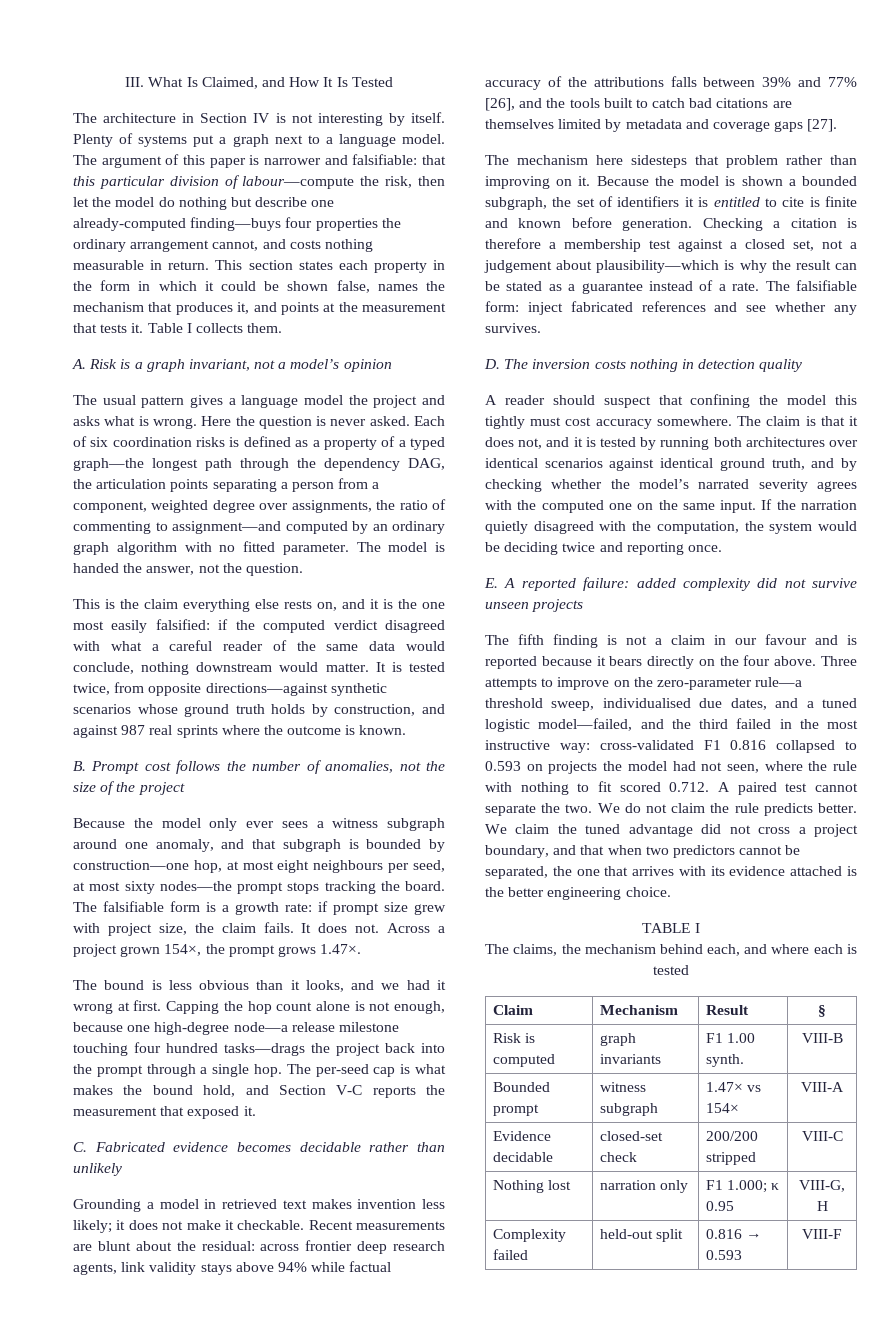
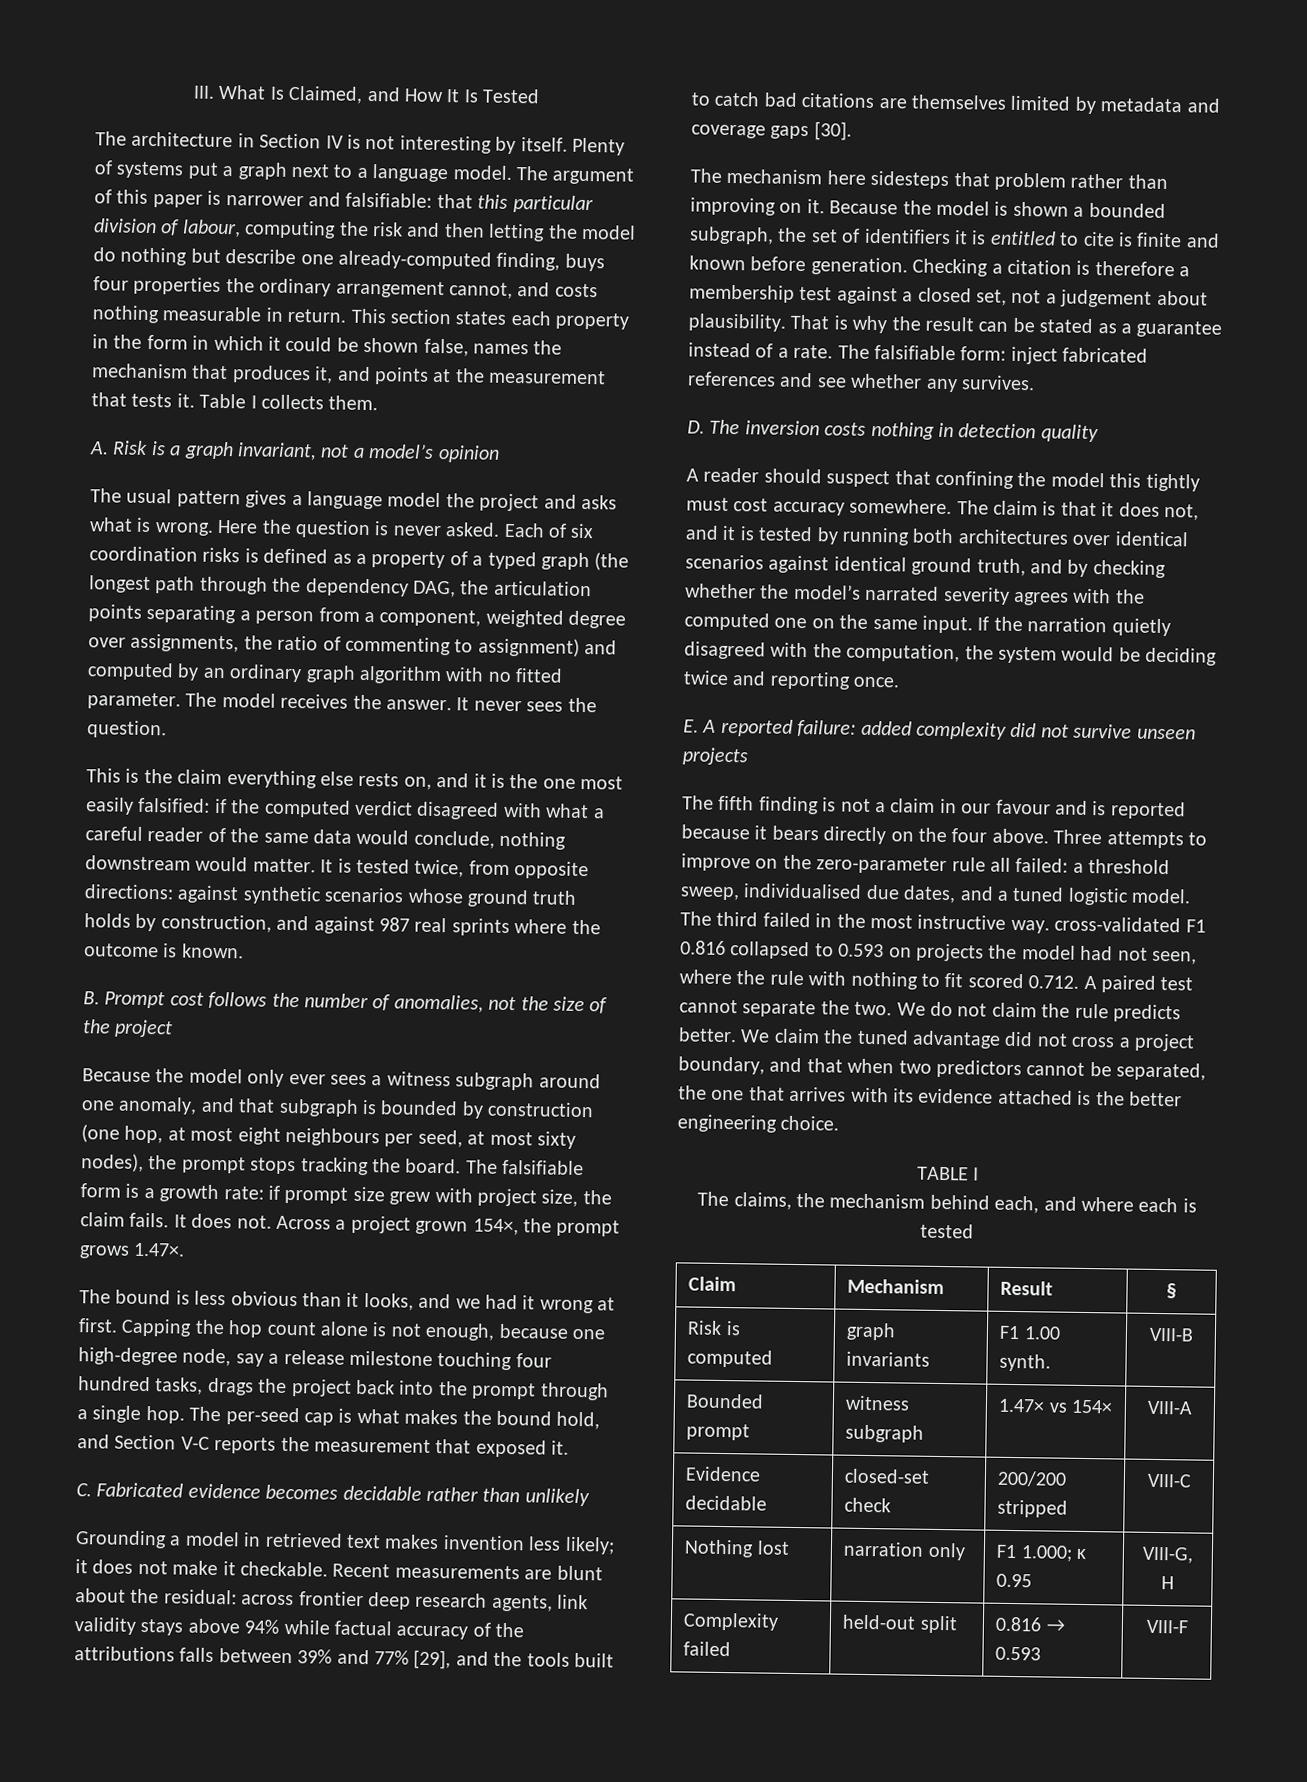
[242,176,445,189] [73,197,89,207] labour—compute the risk, then let -> [181,219,546,242] labour, computing the risk and then letting
[190,217,282,231] finding—buys -> [496,252,605,272] finding, buys
[73,458,144,471] graph—the -> [540,552,630,571] graph (the
[172,521,281,534] assignment—and -> [477,637,618,657] assignment) and
[435,542,445,552] [73,563,220,575] is handed the answer, not -> [280,693,564,712] receives the answer. It never sees
[205,683,328,696] directions—against -> [84,884,240,904] directions: against
[73,860,189,870] construction—one -> [487,1101,595,1118] [81,1124,120,1143] construction (one
[159,881,232,891] nodes—the -> [81,1153,178,1172] nodes), the
[233,1022,288,1032] node—a -> [182,1348,280,1367] node, say a
[224,1043,305,1056] tasks—drags -> [155,1377,254,1396] tasks, drags
[485,98,515,111] [26], -> [413,1649,452,1670] [29],
[807,119,838,132] [27]. -> [813,121,852,141] [30].
[596,260,720,273] plausibility—which -> [688,313,830,332] plausibility. That
[755,677,803,687] rule—a -> [951,857,1084,873] rule all failed: a
[538,718,691,731] model—failed, and the -> [1131,888,1192,904] [680,911,712,926] model. The
[559,743,590,753] way: -> [1010,919,1050,934] way.

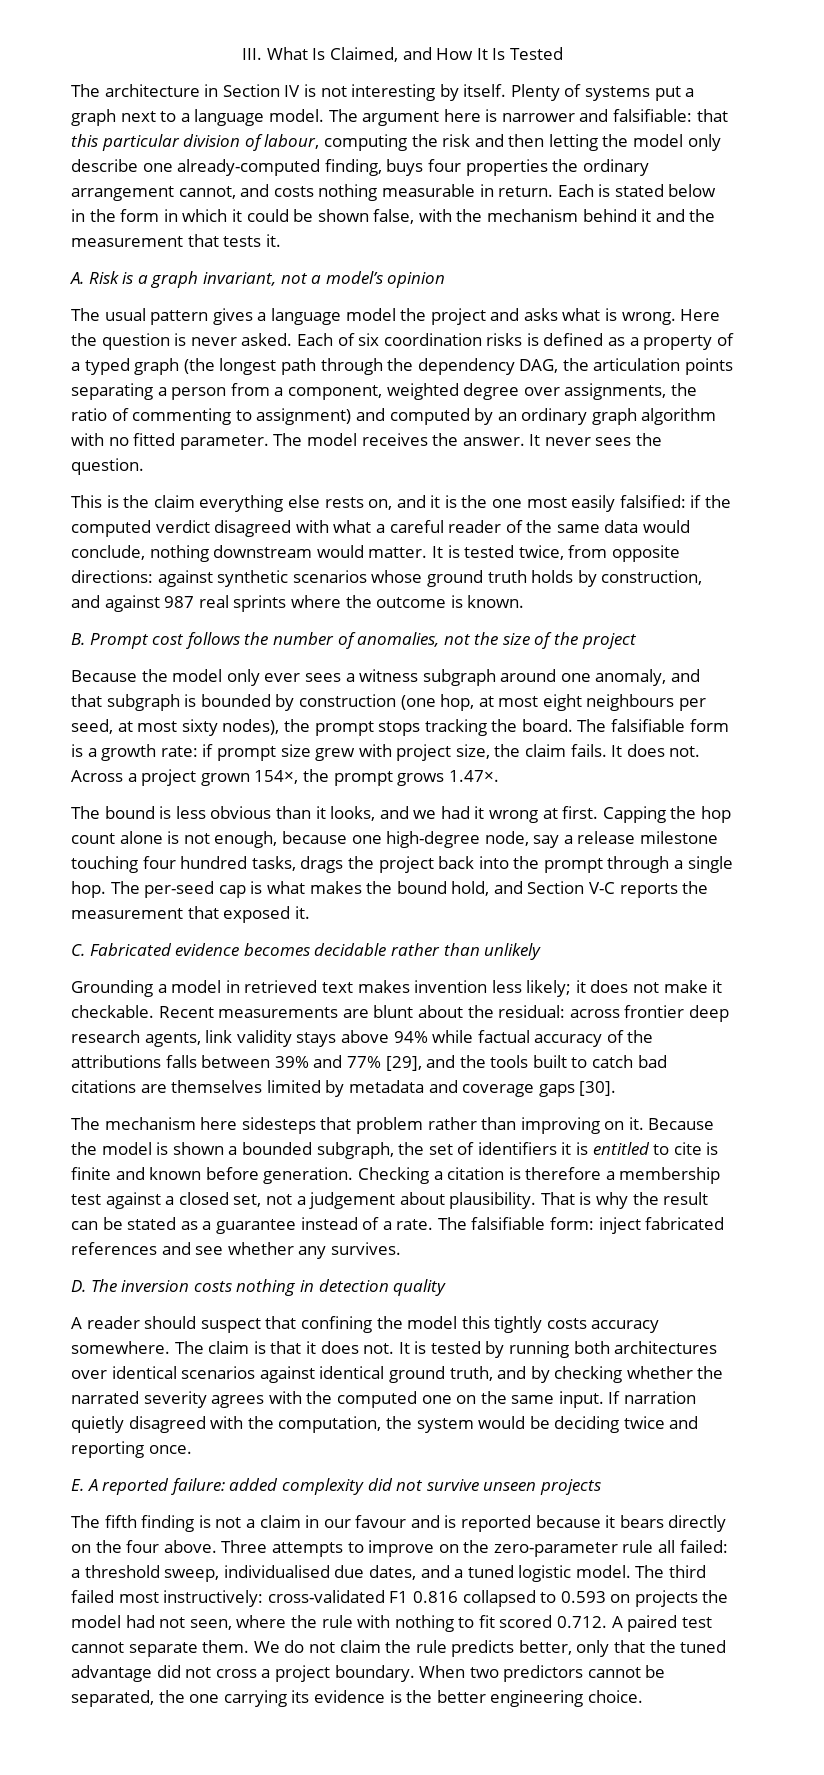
[94,189,203,208] of this paper -> [443,109,481,122] here
[93,247,221,266] do nothing but -> [687,134,721,151] only
[350,308,630,330] This section states each property -> [557,184,717,197] Each is stated below
[473,340,563,355] [92,363,452,385] names the mechanism that produces it, and points at -> [418,209,685,222] with the mechanism behind it and
[199,393,379,411] Table I collects them. -> (281, 240) none
[686,497,769,512] must cost -> [546,1318,587,1329] costs
[1164,504,1199,521] [685,525,737,541] not, and it -> [363,1342,410,1354] not. It
[793,583,861,600] model’s -> (724, 1372) none
[993,616,1023,632] the -> (621, 1397) none
[815,913,1050,934] in the most instructive way. -> [118,1590,264,1607] most instructively:
[820,1000,893,1016] the two. -> [202,1640,250,1653] them.
[678,1027,820,1044] better. We claim -> [518,1640,646,1657] better, only that
[678,1056,895,1075] boundary, and that when -> [334,1665,466,1682] boundary. When
[748,1086,889,1103] that arrives with -> [223,1690,287,1707] carrying
[997,1089,1073,1105] attached -> (385, 1696) none
[916,1166,980,1181] [697,1191,1197,1214] [920,1223,974,1239] [688,1276,737,1292] [847,1278,945,1295] [1000,1280,1054,1296] [1166,1283,1177,1299] [687,1320,741,1336] [687,1349,774,1368] [846,1322,897,1341] [846,1351,931,1367] [999,1325,1061,1340] [999,1353,1052,1372] [1148,1327,1194,1342] [686,1393,765,1409] [686,1423,751,1441] [845,1395,911,1411] [845,1424,925,1443] [998,1398,1114,1414] [1147,1400,1193,1415] [685,1466,762,1482] [685,1495,768,1511] [844,1468,931,1484] [844,1497,892,1513] [997,1470,1068,1487] [997,1499,1069,1518] [1146,1473,1192,1488] [684,1539,790,1558] [843,1541,966,1561] [996,1544,1087,1562] [996,1573,1033,1588] [1142,1546,1193,1564] [1161,1576,1174,1590] [683,1612,780,1631] [683,1641,732,1657] [842,1614,958,1634] [995,1616,1065,1632] [995,1646,1042,1661] [1145,1619,1188,1634] // TABLE I // The claims, the mechanism behind each, and where each is tested // Claim | Mechanism | Result | § // Risk is computed | graph invariants | F1 1.00 synth. | VIII-B // Bounded prompt | witness subgraph | 1.47× vs 154× | VIII-A // Evidence decidable | closed-set check | 200/200 stripped | VIII-C // Nothing lost | narration only | F1 1.000; κ 0.95 | VIII-G, H // Complexity failed | held-out split | 0.816 → 0.593 | VIII-F -> (643, 1696) none

